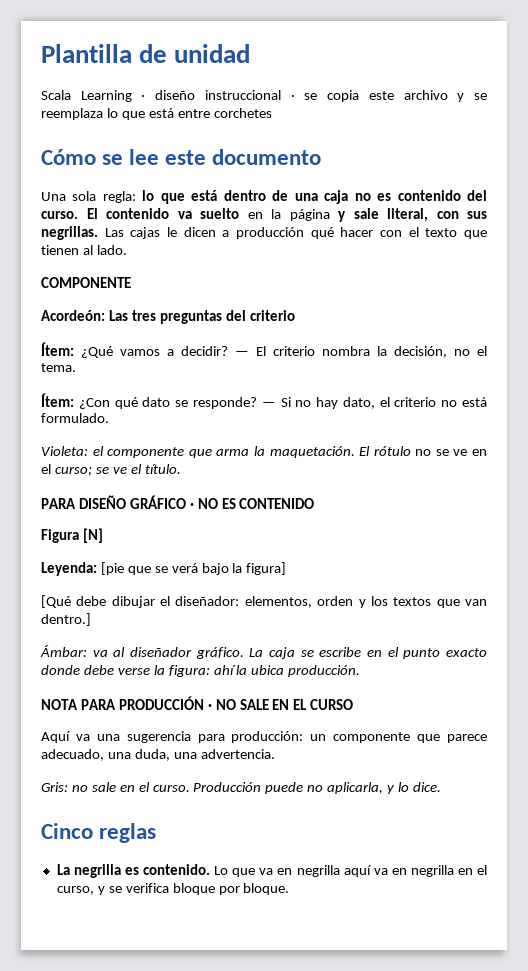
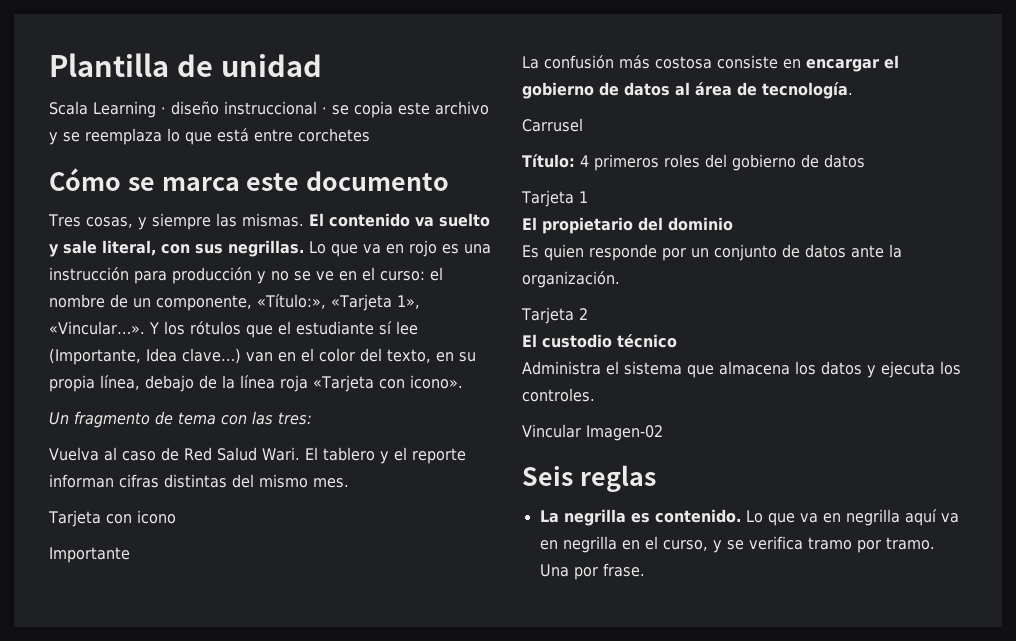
[129,149,160,165] lee -> [161,177,240,191] marca
[41,190,487,204] [41,211,78,219] Una sola regla: lo que está dentro de una caja no es contenido del curso. -> [48,213,304,230] Tres cosas, y siempre las mismas.
[247,209,330,221] en la página -> (490, 220) none
[104,227,488,239] [41,245,127,255] [41,277,131,288] [41,310,295,324] [41,342,487,358] [41,363,76,372] [41,393,487,409] [41,413,109,423] [41,446,411,458] Las cajas le dicen a producción qué hacer con el texto que tienen al lado. // COMPONENTE // Acordeón: Las tres preguntas del criterio // Ítem: ¿Qué vamos a decidir? — El criterio nombra la decisión, no el tema. // Ítem: ¿Con qué dato se responde? — Si no hay dato, el criterio no está formulado. // Violeta: el componente que arma la maquetación. El rótulo -> [309,240,491,257] [49,267,266,284] Lo que va en rojo es una instrucción para producción y
[54,464,181,476] [41,495,315,509] [41,528,103,543] [41,562,287,576] [41,595,488,608] [41,613,91,626] [40,645,488,659] [41,665,361,677] [41,696,354,710] [41,731,488,743] [41,749,275,761] [41,782,441,794] [41,823,93,839] curso; se ve el título. // PARA DISEÑO GRÁFICO · NO ES CONTENIDO // Figura [N] // Leyenda: [pie que se verá bajo la figura] // [Qué debe dibujar el diseñador: elementos, orden y los textos que van dentro.] // Ámbar: va al diseñador gráfico. La caja se escribe en el punto exacto donde debe verse la figura: ahí la ubica producción. // NOTA PARA PRODUCCIÓN · NO SALE EN EL CURSO // Aquí va una sugerencia para producción: un componente que parece adecuado, una duda, una advertencia. // Gris: no sale en el curso. Producción puede no aplicarla, y lo dice. // Cinco -> [380,267,443,281] [49,294,420,311] [49,321,418,338] [49,348,476,365] [49,375,463,392] [49,411,312,428] [49,447,466,464] [49,474,349,488] [48,510,176,527] [49,547,130,563] [522,55,899,72] [522,82,853,99] [522,118,583,132] [522,154,865,171] [521,190,588,207] [522,217,733,234] [522,244,902,261] [522,271,620,288] [521,307,588,324] [522,334,677,348] [522,361,961,378] [522,388,595,402] [522,424,663,441] [522,466,573,486] curso: el nombre de un componente, «Título:», «Tarjeta 1», «Vincular…». Y los rótulos que el estudiante sí lee (Importante, Idea clave…) van en el color del texto, en su propia línea, debajo de la línea roja «Tarjeta con icono». // Un fragmento de tema con las tres: // Vuelva al caso de Red Salud Wari. El tablero y el reporte informan cifras distintas del mismo mes. // Tarjeta con icono // Importante // La confusión más costosa consiste en encargar el gobierno de datos al área de tecnología. // Carrusel // Título: 4 primeros roles del gobierno de datos // Tarjeta 1 // El propietario del dominio // Es quien responde por un conjunto de datos ante la organización. // Tarjeta 2 // El custodio técnico // Administra el sistema que almacena los datos y ejecuta los controles. // Vincular Imagen-02 // Seis
[172,883,290,895] bloque por bloque. -> [807,537,935,553] [539,563,645,580] tramo por tramo. Una por frase.

